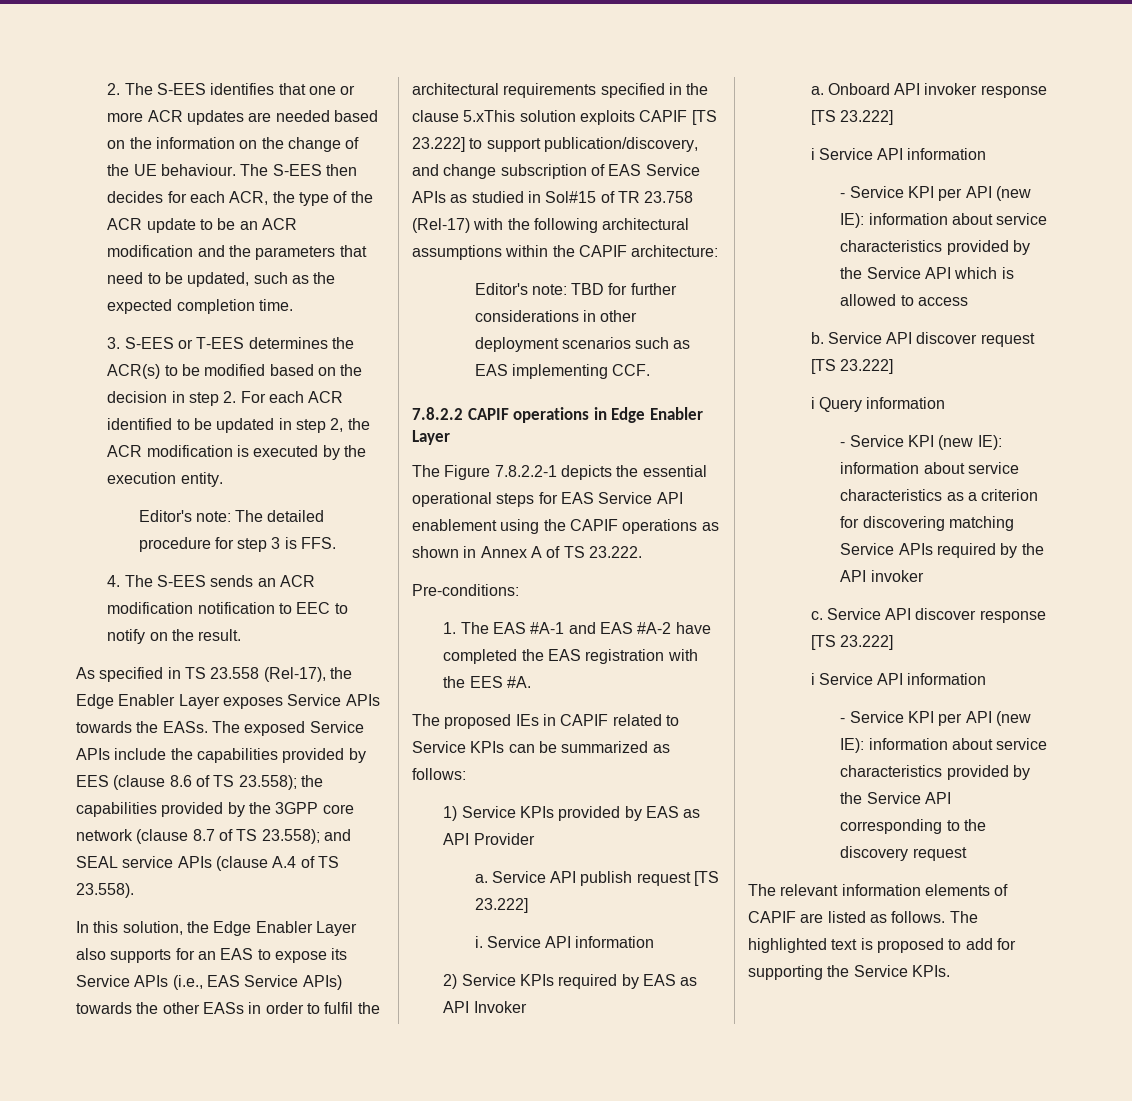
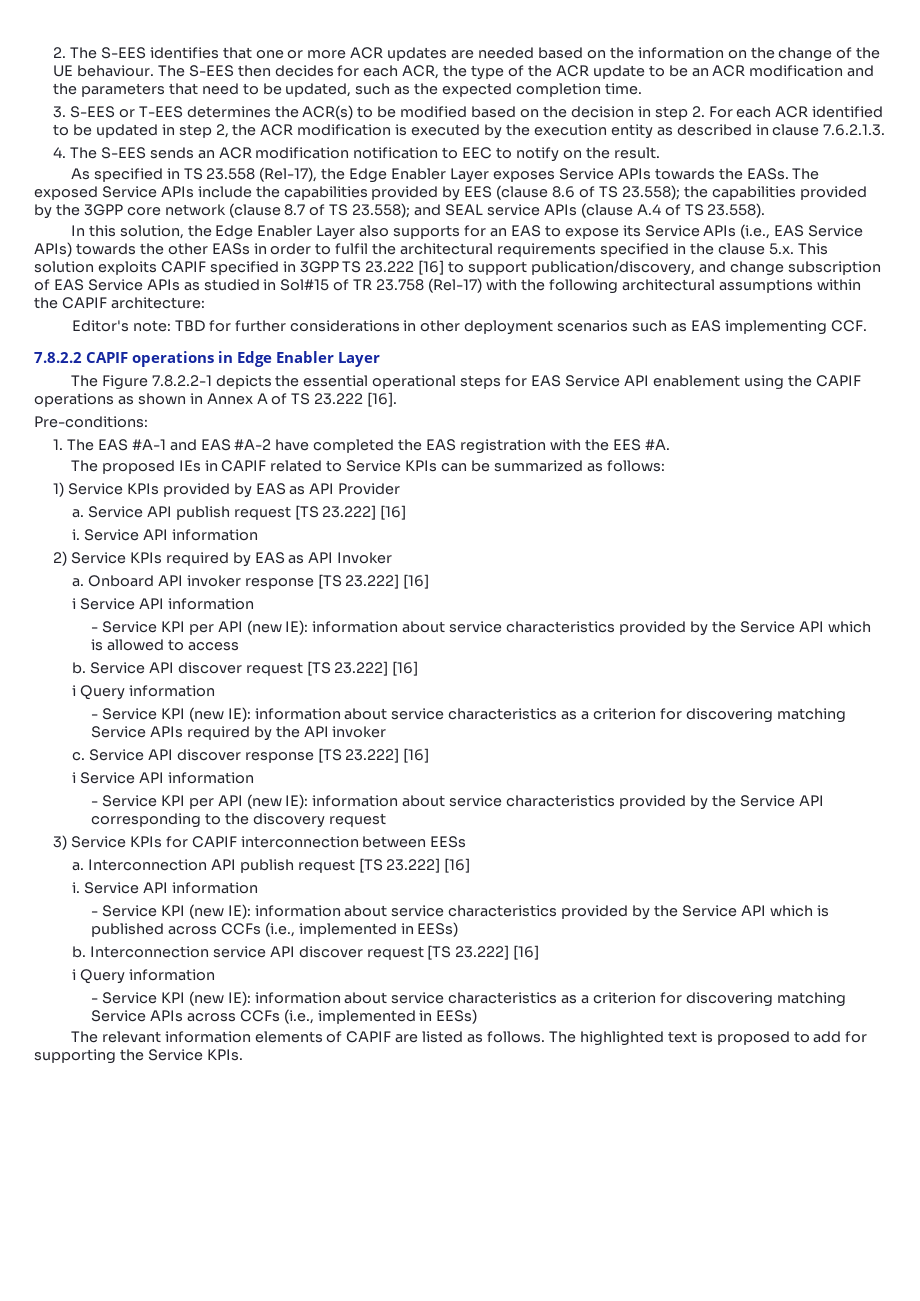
[180,472,223,487] [138,510,325,522] [138,537,337,552] entity. // Editor's note: The detailed procedure for step 3 is FFS. -> [610,124,886,139] entity as described in clause 7.6.2.1.3.
[463,110,516,122] 5.xThis -> [768,243,828,255] 5.x. This
[691,110,717,125] [412,137,465,152] [TS 23.222] -> [209,260,445,275] specified in 3GPP TS 23.222 [16]
[588,546,642,558] 23.222. -> [314,392,398,407] 23.222 [16].
(528, 905) none -> [380,505,407,520] [16]
(893, 117) none -> [403,574,430,589] [16]
(893, 366) none -> [392,661,419,676] [16]
(893, 642) none -> [403,748,430,763] [16]
(967, 854) none -> [52,835,467,850] [71,858,471,873] [71,882,258,894] [90,904,829,920] [90,922,459,937] [71,945,540,960] [71,969,215,984] [90,991,846,1007] [90,1009,478,1024] // 3) Service KPIs for CAPIF interconnection between EESs // a. Interconnection API publish request [TS 23.222] [16] // i. Service API information // - Service KPI (new IE): information about service characteristics provided by the Service API which is published across CCFs (i.e., implemented in EESs) // b. Interconnection service API discover request [TS 23.222] [16] // i Query information // - Service KPI (new IE): information about service characteristics as a criterion for discovering matching Service APIs across CCFs (i.e., implemented in EESs)

